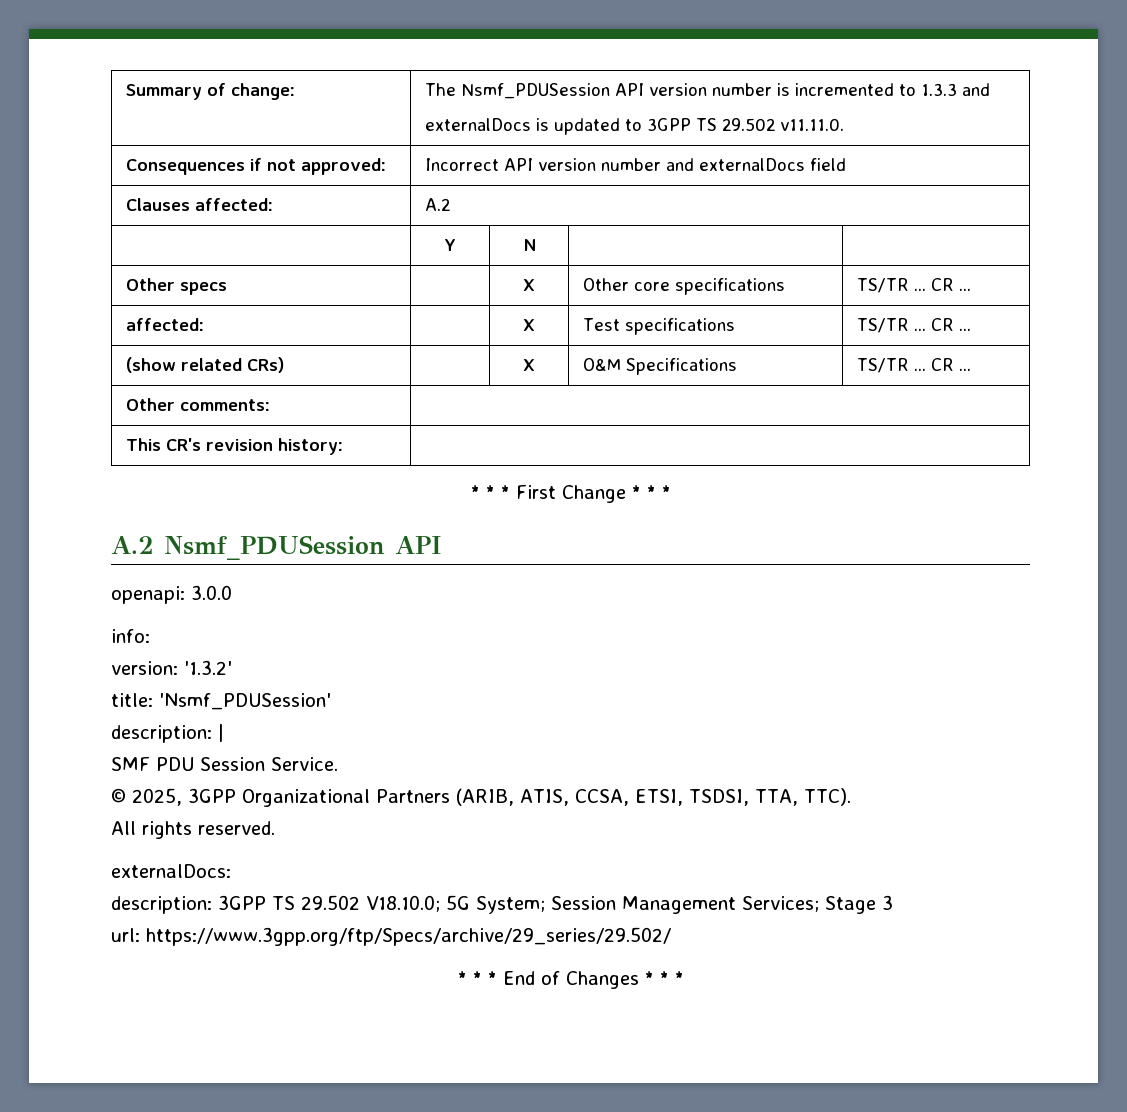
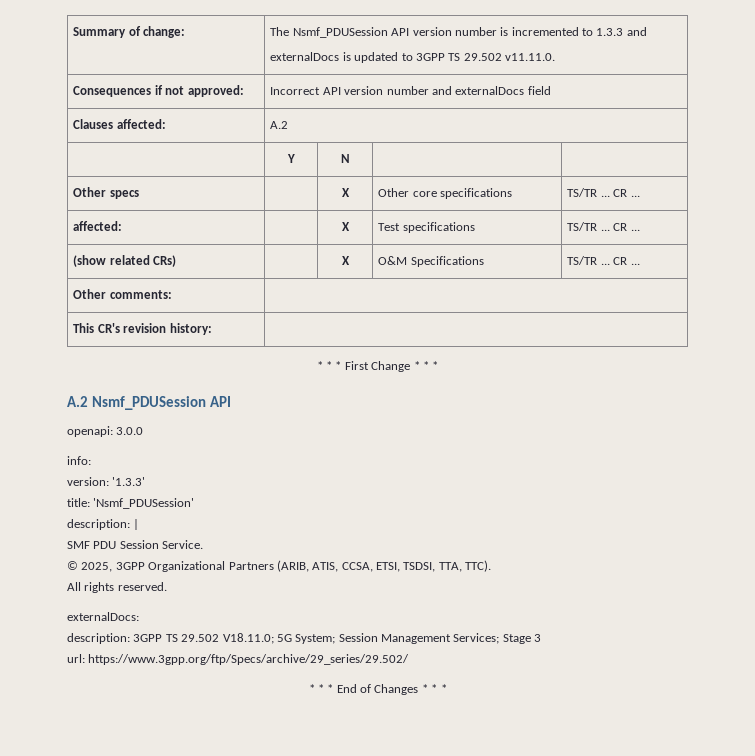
[184,660,232,675] '1.3.2' -> [112,477,146,486] '1.3.3'
[366,895,440,912] V18.10.0; -> [222,633,274,644] V18.11.0;

